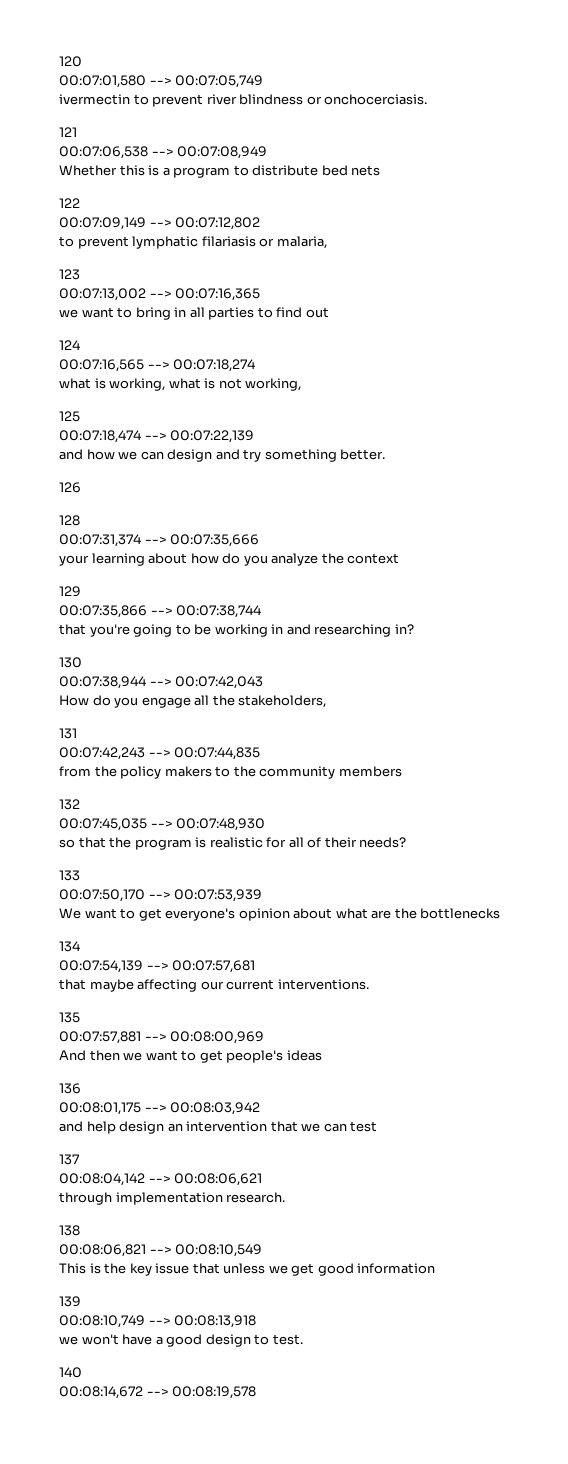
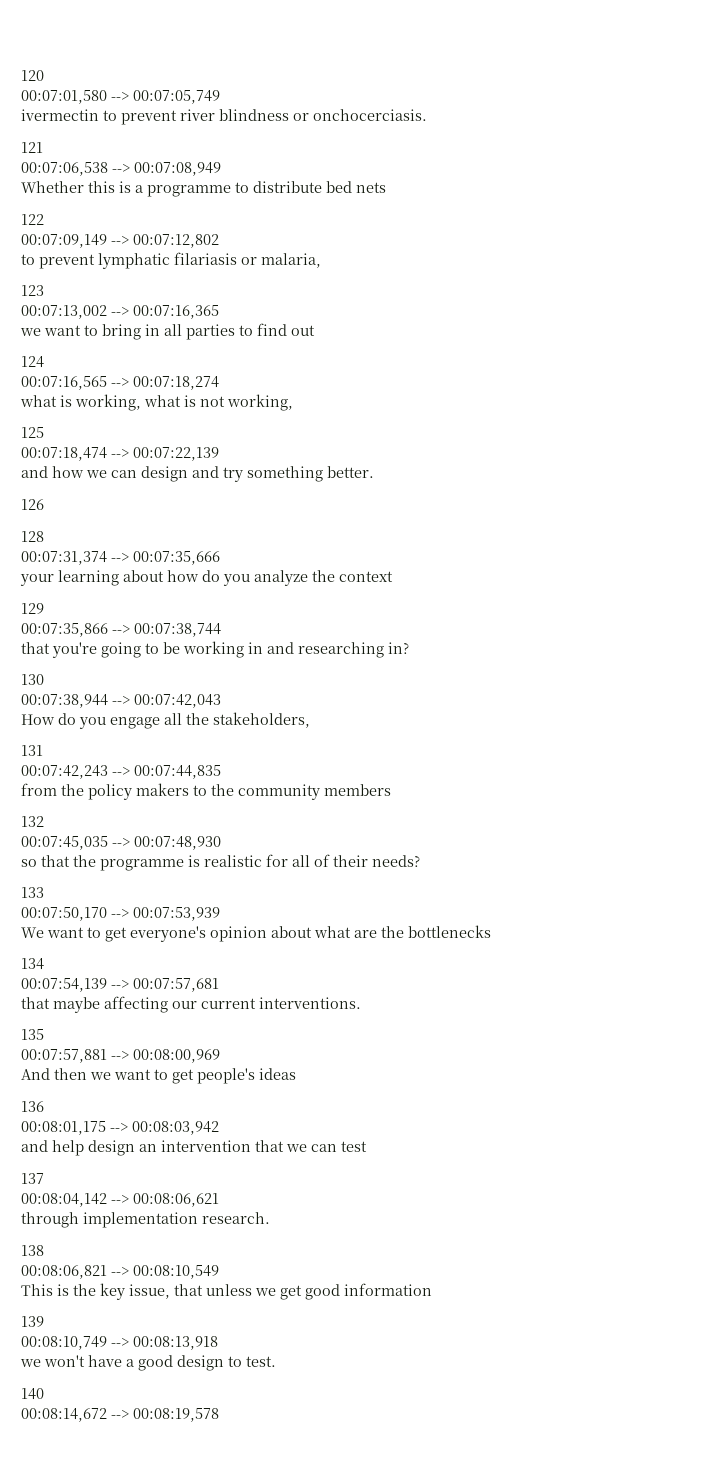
[173,167,231,178] program -> [147,185,231,197] programme
[134,839,192,850] program -> [100,859,184,871] programme
[155,1263,190,1274] issue -> [129,1284,170,1299] issue,

